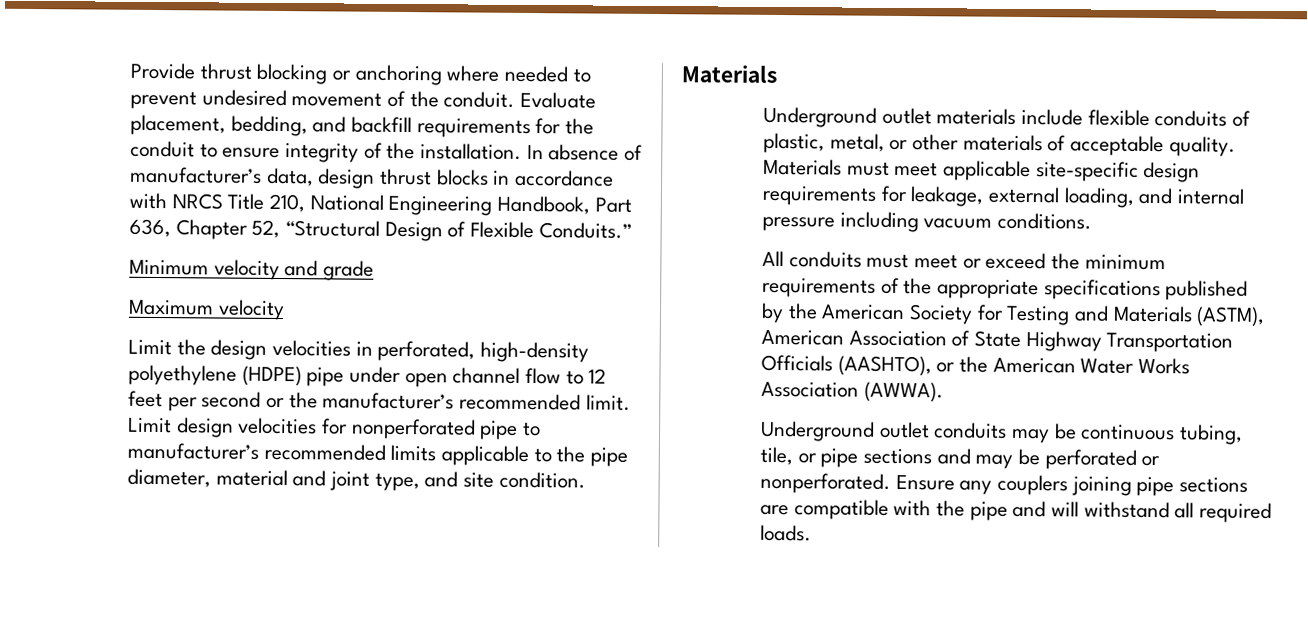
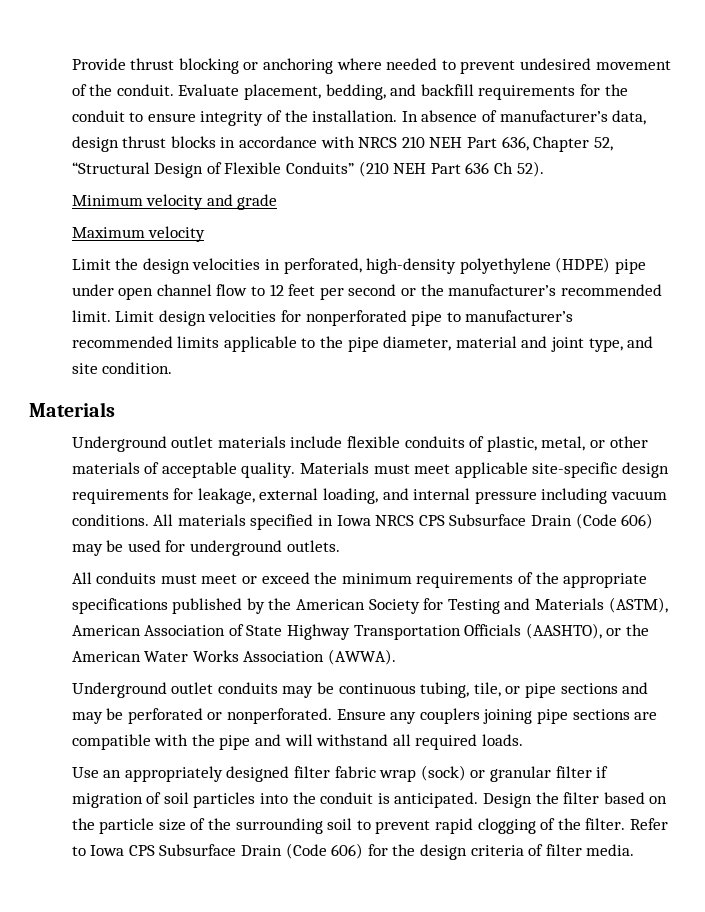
[227,193,590,216] Title 210, National Engineering Handbook, -> [401,136,463,148] 210 NEH
[538,222,632,239] Conduits.” -> [286,161,544,177] Conduits” (210 NEH Part 636 Ch 52).
(1092, 221) none -> [153,513,654,530] [71,540,340,556] All materials specified in Iowa NRCS CPS Subsurface Drain (Code 606) may be used for underground outlets.
(812, 533) none -> [71,765,609,782] [71,792,668,808] [71,818,668,834] [71,843,635,860] // Use an appropriately designed filter fabric wrap (sock) or granular filter if migration of soil particles into the conduit is anticipated. Design the filter based on the particle size of the surrounding soil to prevent rapid clogging of the filter. Refer to Iowa CPS Subsurface Drain (Code 606) for the design criteria of filter media.

